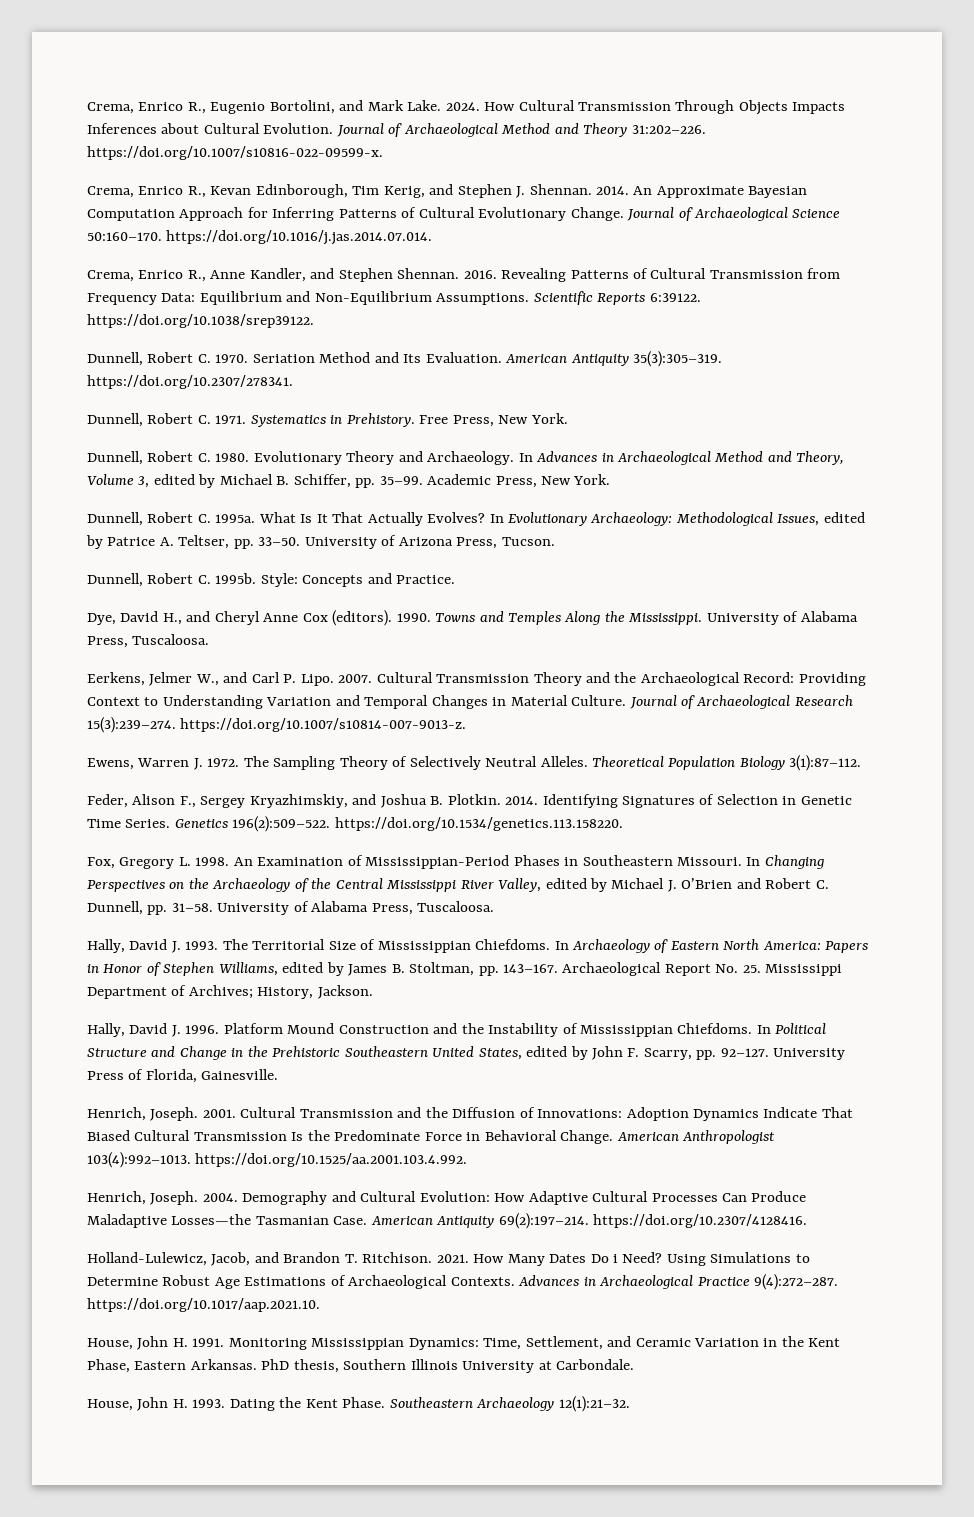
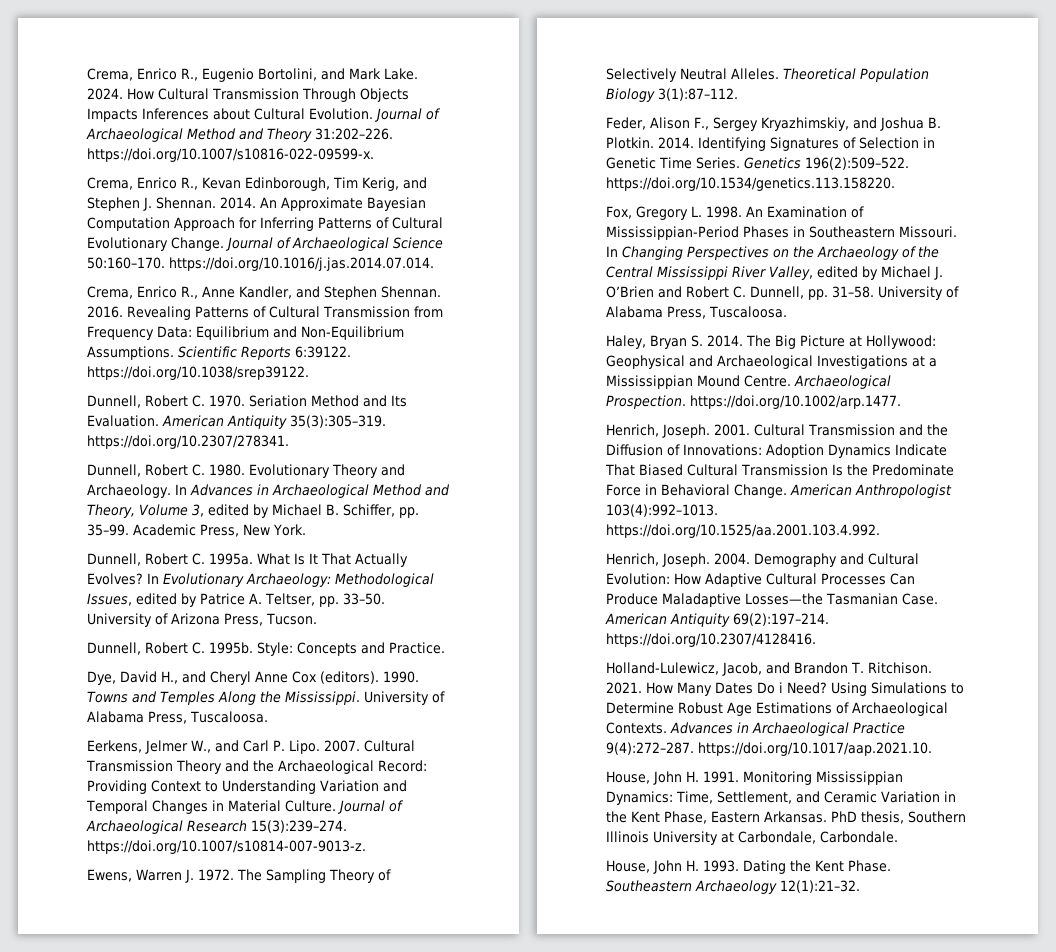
[87,413,568,427] // Dunnell, Robert C. 1971. Systematics in Prehistory. Free Press, New York. -> (289, 442) none
[87,939,869,953] [87,962,843,976] [87,985,373,999] [87,1023,827,1037] [87,1046,846,1060] [87,1069,279,1083] Hally, David J. 1993. The Territorial Size of Mississippian Chiefdoms. In Archaeology of Eastern North America: Papers in Honor of Stephen Williams, edited by James B. Stoltman, pp. 143–167. Archaeological Report No. 25. Mississippi Department of Archives; History, Jackson. // Hally, David J. 1996. Platform Mound Construction and the Instability of Mississippian Chiefdoms. In Political Structure and Change in the Prehistoric Southeastern United States, edited by John F. Scarry, pp. 92–127. University Press of Florida, Gainesville. -> [606,335,936,349] [606,355,937,369] [606,375,891,389] [606,395,901,409] Haley, Bryan S. 2014. The Big Picture at Hollywood: Geophysical and Archaeological Investigations at a Mississippian Mound Centre. Archaeological Prospection. https://doi.org/10.1002/arp.1477.
(552, 1365) none -> [738,831,816,844] Carbondale,

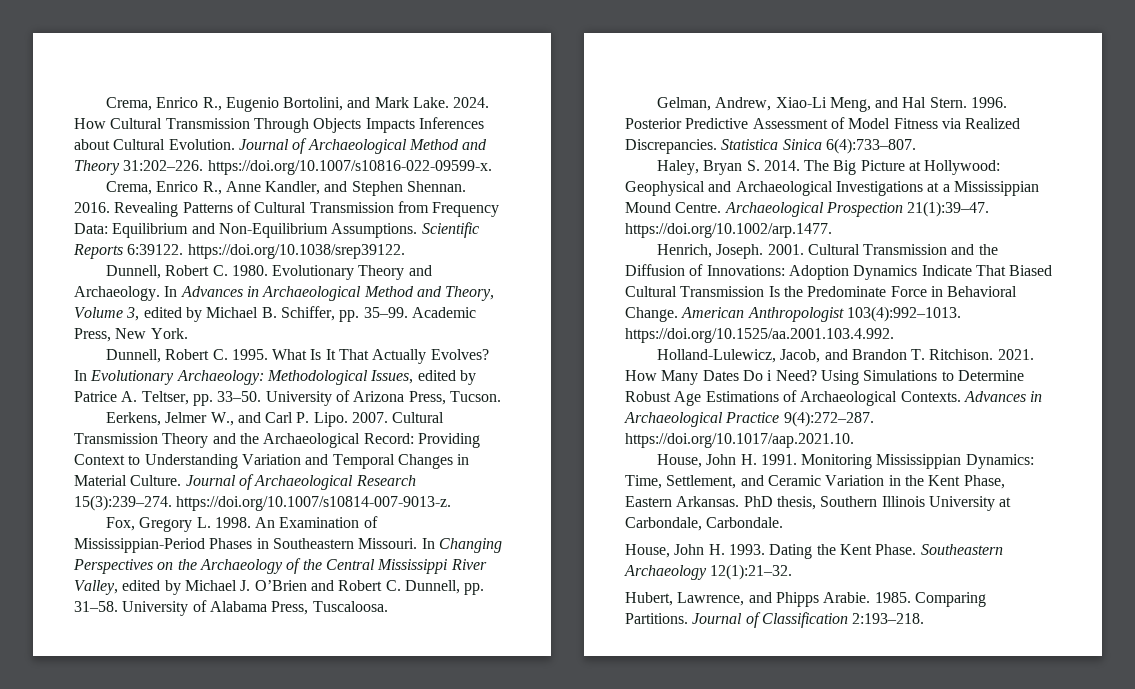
[87,177,427,191] [87,197,426,211] [87,217,443,231] [87,237,443,251] [87,257,434,271] // Crema, Enrico R., Kevan Edinborough, Tim Kerig, and Stephen J. Shennan. 2014. An Approximate Bayesian Computation Approach for Inferring Patterns of Cultural Evolutionary Change. Journal of Archaeological Science 50:160–170. https://doi.org/10.1016/j.jas.2014.07.014. -> (492, 167) none
[87,395,407,408] [87,415,386,429] [87,435,289,449] // Dunnell, Robert C. 1970. Seriation Method and Its Evaluation. American Antiquity 35(3):305–319. https://doi.org/10.2307/278341. -> (405, 251) none
[209,553,253,565] 1995a. -> [231,349,268,360] 1995.
[87,642,445,656] [87,671,419,685] [87,691,445,705] [87,711,268,724] // Dunnell, Robert C. 1995b. Style: Concepts and Practice. // Dye, David H., and Cheryl Anne Cox (editors). 1990. Towns and Temples Along the Mississippi. University of Alabama Press, Tuscaloosa. -> (501, 396) none
[87,869,391,883] [606,68,929,82] [606,88,738,102] [606,117,941,131] [606,137,935,151] [606,157,909,170] [606,177,895,191] // Ewens, Warren J. 1972. The Sampling Theory of Selectively Neutral Alleles. Theoretical Population Biology 3(1):87–112. // Feder, Alison F., Sergey Kryazhimskiy, and Joshua B. Plotkin. 2014. Identifying Signatures of Selection in Genetic Time Series. Genetics 196(2):509–522. https://doi.org/10.1534/genetics.113.158220. -> (452, 503) none
(787, 312) none -> [656,97,1008,112] [625,117,1021,129] [625,138,916,154] // Gelman, Andrew, Xiao-Li Meng, and Hal Stern. 1996. Posterior Predictive Assessment of Model Fitness via Realized Discrepancies. Statistica Sinica 6(4):733–807.
[606,395,686,409] Prospection. -> [825,201,990,217] Prospection 21(1):39–47.
[606,553,919,567] [606,573,915,587] [606,593,938,607] [605,613,829,627] [606,633,816,647] // Henrich, Joseph. 2004. Demography and Cultural Evolution: How Adaptive Cultural Processes Can Produce Maladaptive Losses—the Tasmanian Case. American Antiquity 69(2):197–214. https://doi.org/10.2307/4128416. -> (894, 335) none
(860, 886) none -> [625,592,986,607] [625,612,925,628] // Hubert, Lawrence, and Phipps Arabie. 1985. Comparing Partitions. Journal of Classification 2:193–218.

